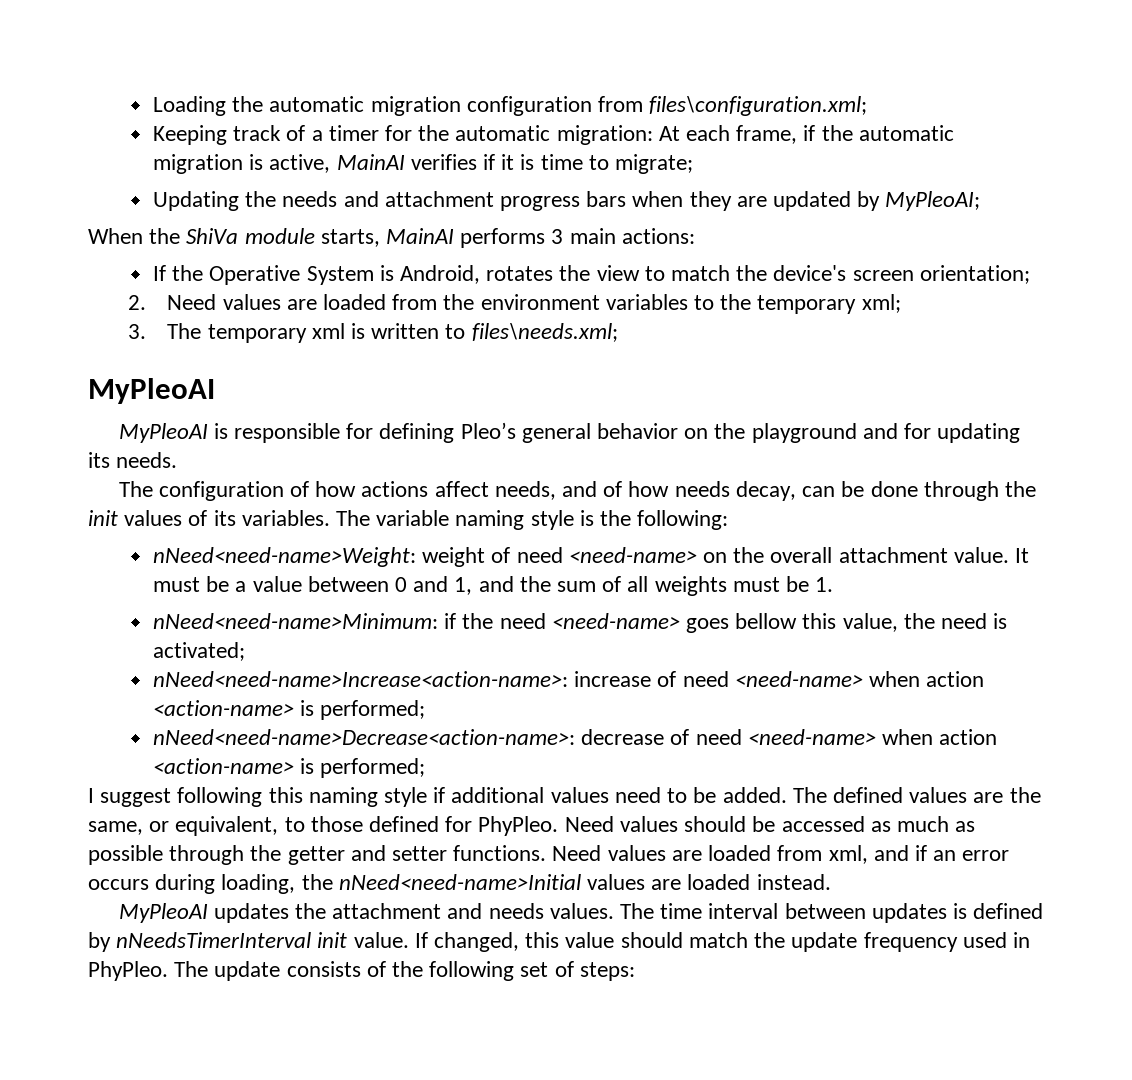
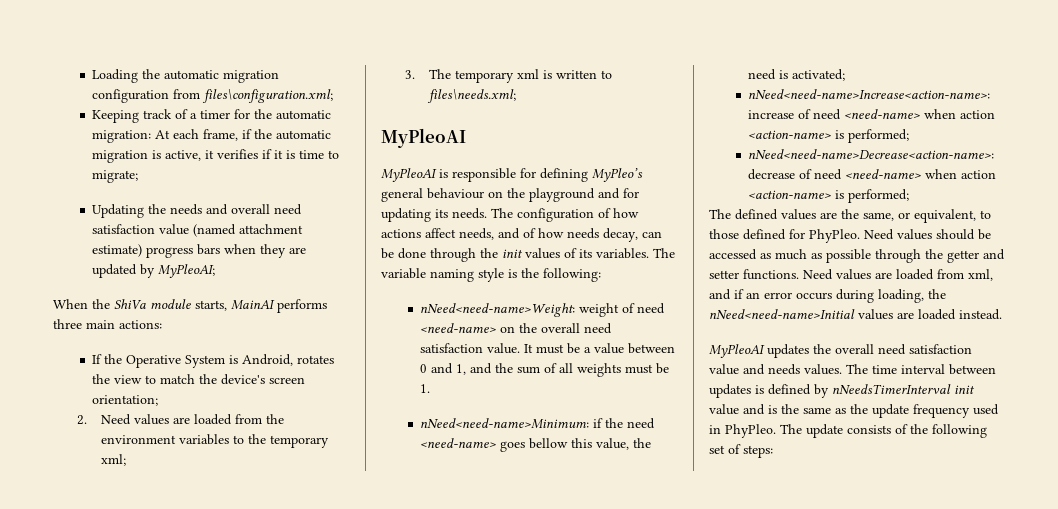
[336,154,405,170] MainAI -> [205,150,215,159] it
[384,191,494,207] attachment -> [231,204,303,215] [92,224,304,237] [92,244,143,257] overall need satisfaction value (named attachment estimate)
[551,229,564,244] 3 -> [53,319,82,329] three
[460,422,679,443] Pleo’s general behavior -> [592,168,643,182] [381,188,484,202] MyPleo’s general behaviour
(178, 460) // -> (487, 213) none
[838,547,948,563] attachment -> [584,323,613,334] [420,343,484,353] need satisfaction
[88,787,787,807] I suggest following this naming style if additional values need to be added. -> (910, 196) none
[332,903,442,919] attachment -> [835,344,972,355] [709,364,739,375] overall need satisfaction value
[353,932,748,952] value. If changed, this value should match -> [709,404,846,415] value and is the same as

